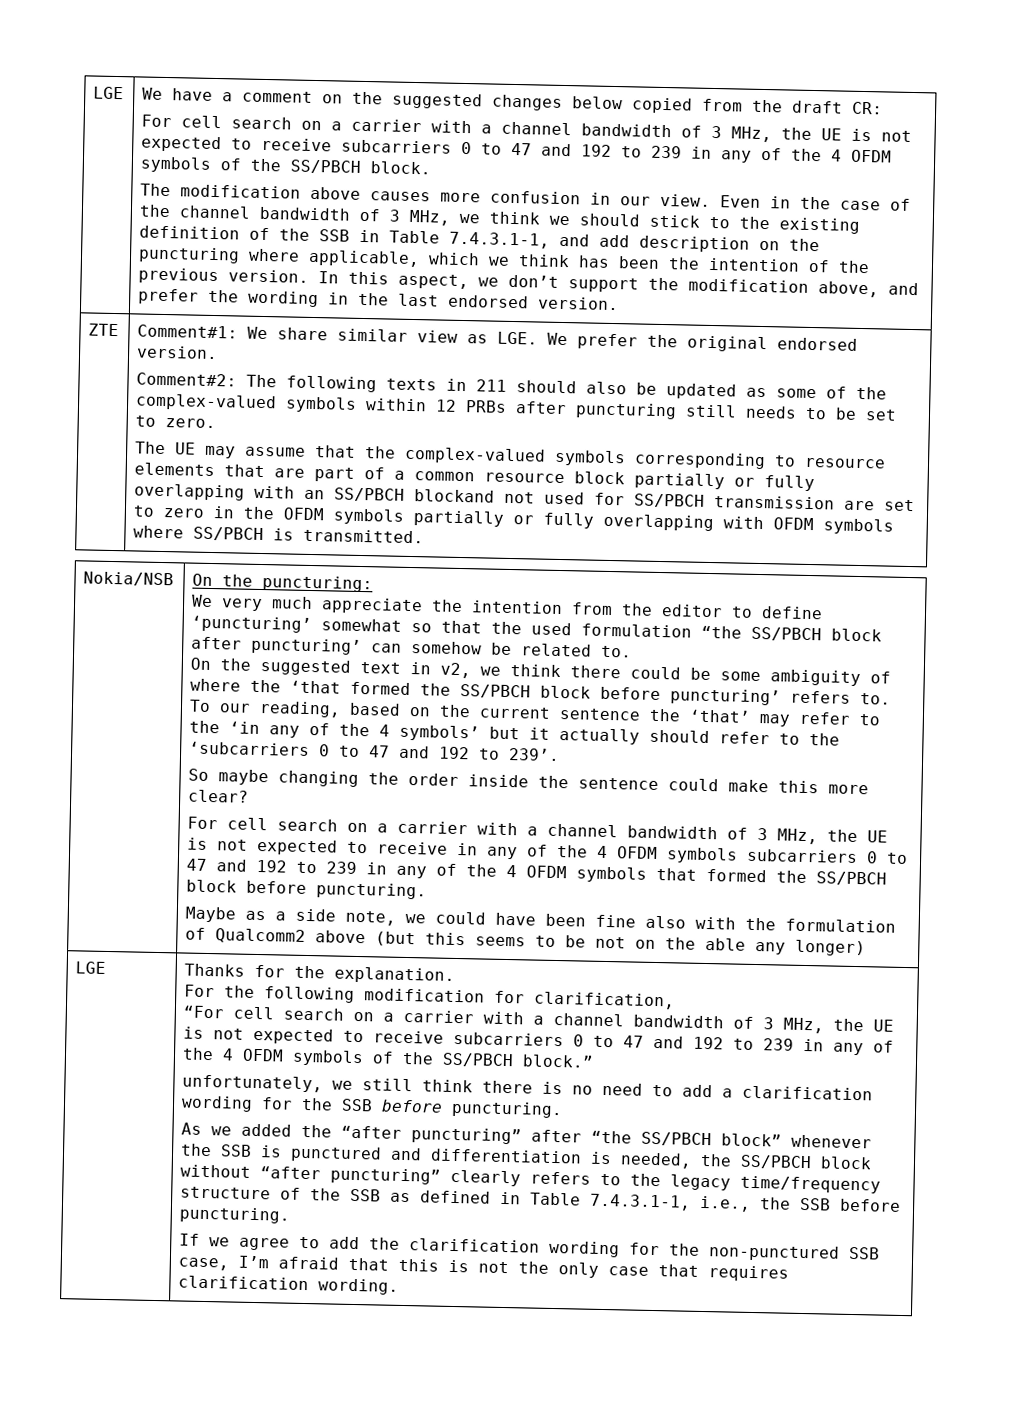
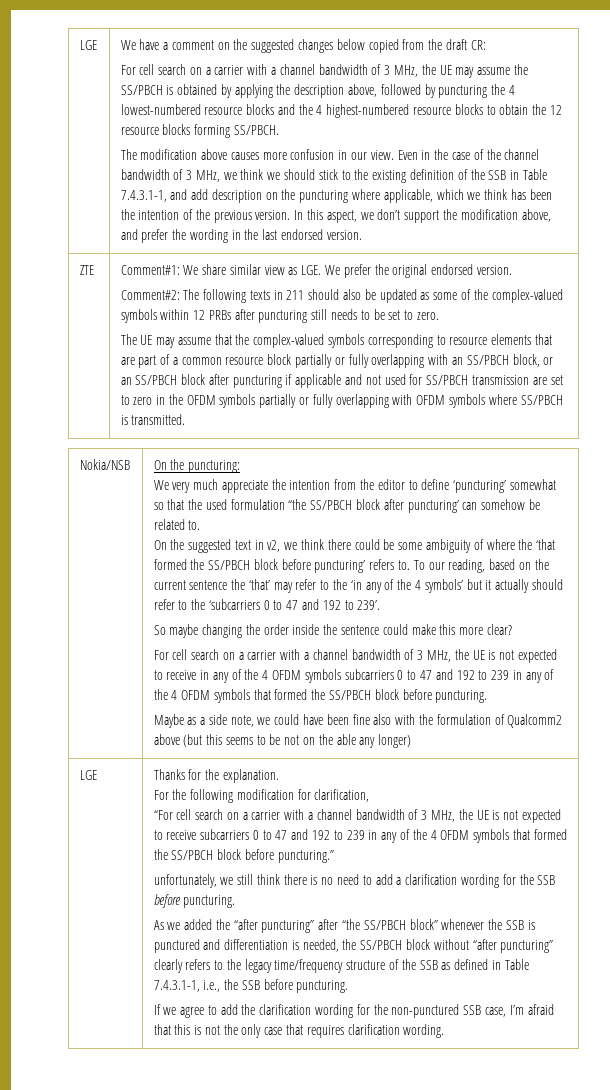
[851,128,913,142] [141,135,893,163] [140,156,432,175] is not expected to receive subcarriers 0 to 47 and 192 to 239 in any of the 4 OFDM symbols of the SS/PBCH block. -> [455,64,528,78] [120,84,515,98] [120,104,562,118] [120,124,279,138] may assume the SS/PBCH is obtained by applying the description above, followed by puncturing the 4 lowest-numbered resource blocks and the 4 highest-numbered resource blocks to obtain the 12 resource blocks forming SS/PBCH.
[414,489,496,503] blockand -> [512,354,554,367] [120,374,363,388] block, or an SS/PBCH block after puncturing if applicable and
[372,1051,595,1068] of the SS/PBCH block.” -> [512,829,567,840] [153,849,334,863] that formed the SS/PBCH block before puncturing.”

